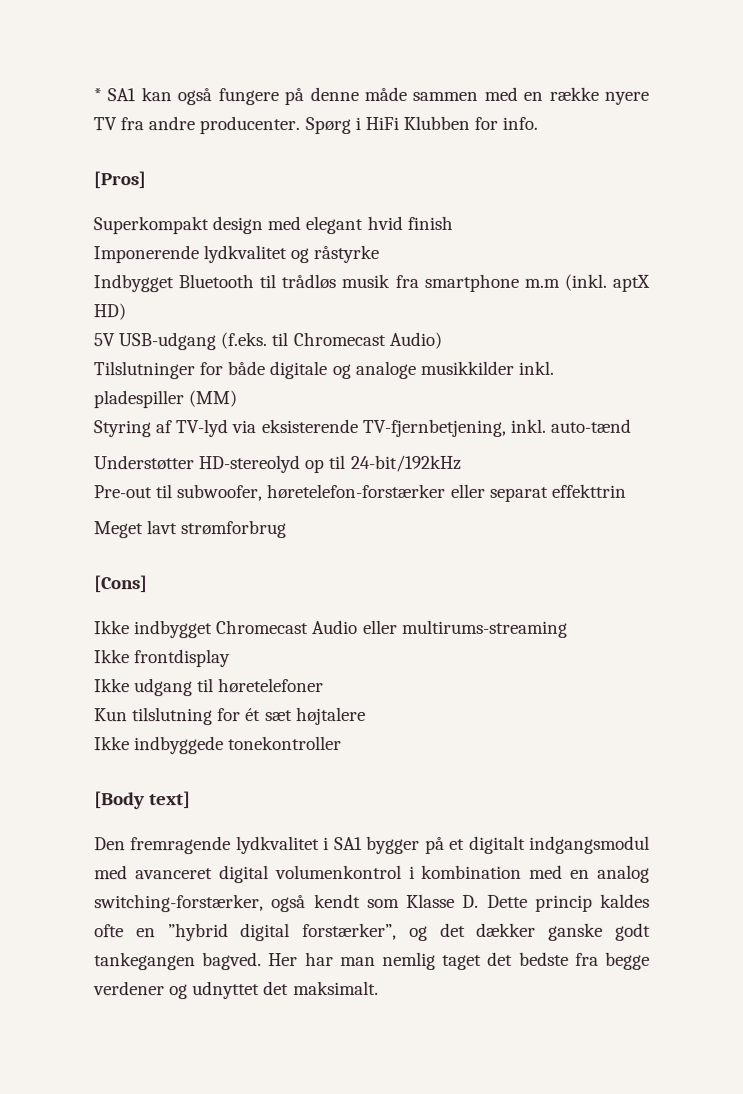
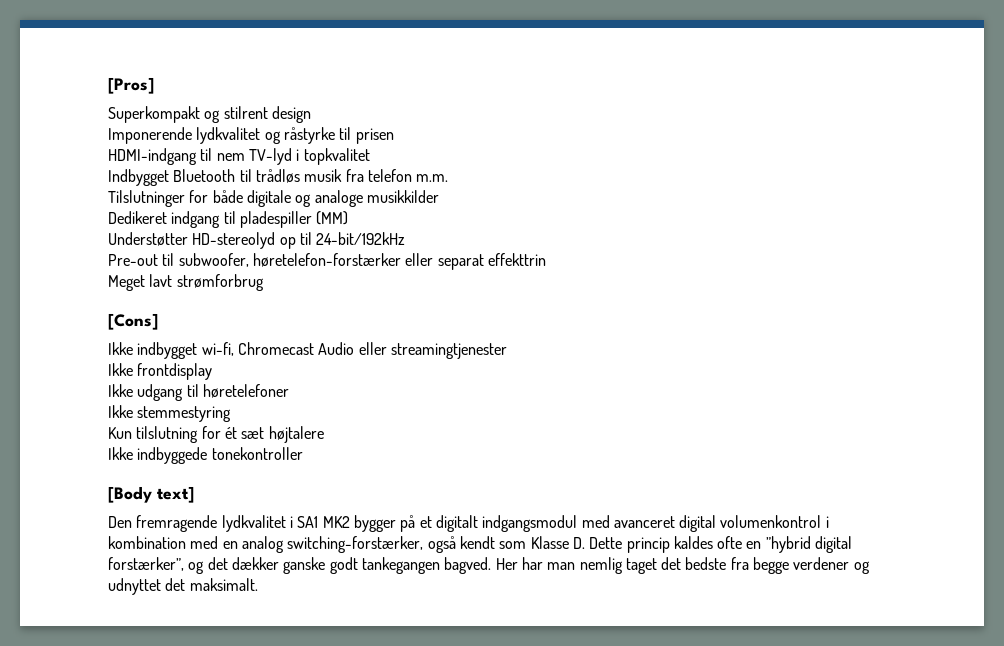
[93,86,649,106] [93,115,539,135] * SA1 kan også fungere på denne måde sammen med en række nyere TV fra andre producenter. Spørg i HiFi Klubben for info. // -> (108, 85) none
(209, 225) none -> [204,106,268,123] og stilrent
[267,215,453,235] med elegant hvid finish -> (311, 114) none
(380, 254) none -> [339,127,394,144] [108,148,370,165] til prisen // HDMI-indgang til nem TV-lyd i topkvalitet
[423,273,651,292] [93,303,126,321] [93,331,442,351] smartphone m.m (inkl. aptX HD) // 5V USB-udgang (f.eks. til Chromecast Audio) -> [367,169,449,182] telefon m.m.
[517,360,554,375] inkl. -> [108,211,236,228] // Dedikeret indgang til
[93,418,631,438] // Styring af TV-lyd via eksisterende TV-fjernbetjening, inkl. auto-tænd -> (349, 218) none
(214, 629) none -> [201,342,234,356] wi-fi,
[401,619,568,638] multirums-streaming -> [390,343,507,359] streamingtjenester
(325, 686) none -> [108,405,232,422] // Ikke stemmestyring
(363, 844) none -> [322,516,350,528] MK2

